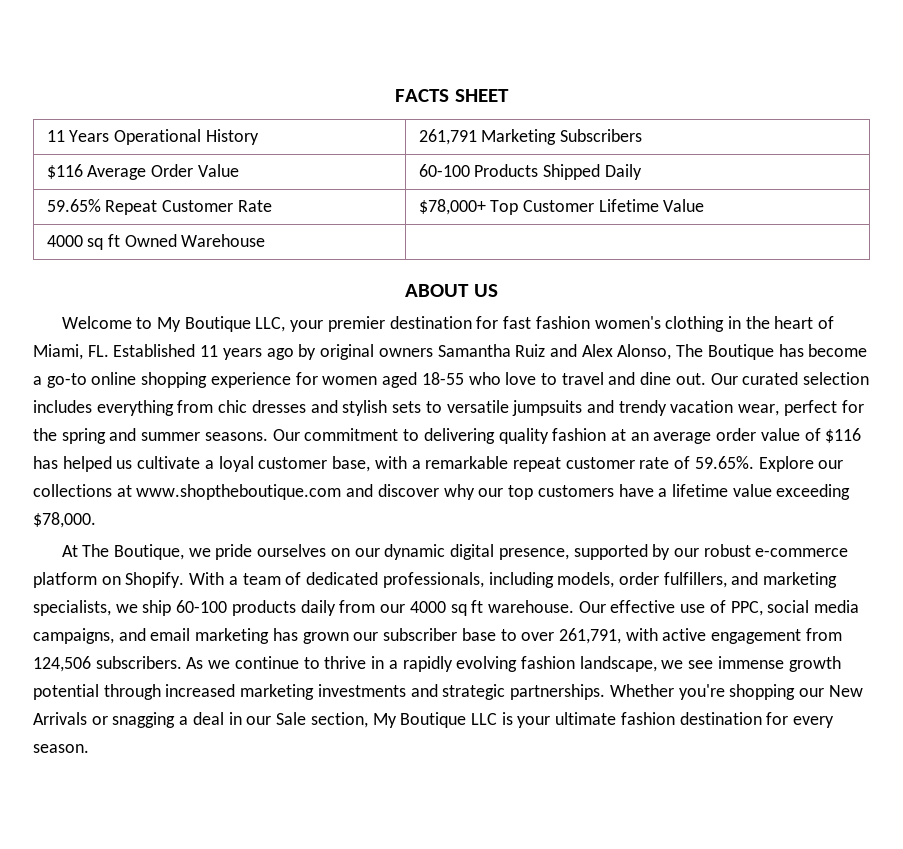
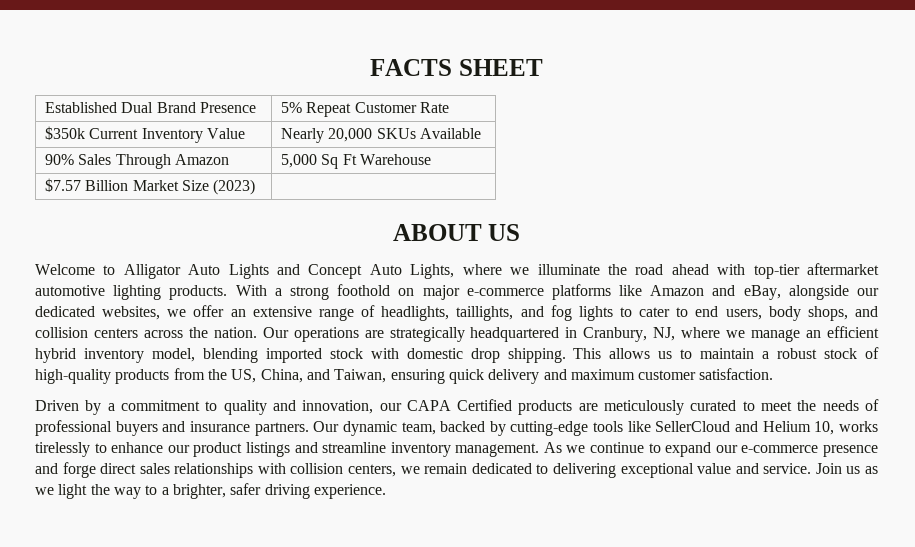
[46,129,259,145] [418,129,642,145] [46,164,239,180] [418,164,642,180] [46,199,272,215] [418,199,705,215] [46,234,266,250] [405,284,498,297] [61,316,835,332] [33,344,868,360] [33,372,870,388] [33,400,864,416] [33,428,862,444] [33,456,844,472] [33,484,851,500] [33,512,96,528] [61,544,849,560] [33,572,838,588] [33,600,860,616] [33,628,842,644] [33,656,841,672] [33,684,863,700] [33,712,835,728] [33,744,89,753] 11 Years Operational History | 261,791 Marketing Subscribers // $116 Average Order Value | 60-100 Products Shipped Daily // 59.65% Repeat Customer Rate | $78,000+ Top Customer Lifetime Value // 4000 sq ft Owned Warehouse | // ABOUT US // Welcome to My Boutique LLC, your premier destination for fast fashion women's clothing in the heart of Miami, FL. Established 11 years ago by original owners Samantha Ruiz and Alex Alonso, The Boutique has become a go-to online shopping experience for women aged 18-55 who love to travel and dine out. Our curated selection includes everything from chic dresses and stylish sets to versatile jumpsuits and trendy vacation wear, perfect for the spring and summer seasons. Our commitment to delivering quality fashion at an average order value of $116 has helped us cultivate a loyal customer base, with a remarkable repeat customer rate of 59.65%. Explore our collections at www.shoptheboutique.com and discover why our top customers have a lifetime value exceeding $78,000. // At The Boutique, we pride ourselves on our dynamic digital presence, supported by our robust e-commerce platform on Shopify. With a team of dedicated professionals, including models, order fulfillers, and marketing specialists, we ship 60-100 products daily from our 4000 sq ft warehouse. Our effective use of PPC, social media campaigns, and email marketing has grown our subscriber base to over 261,791, with active engagement from 124,506 subscribers. As we continue to thrive in a rapidly evolving fashion landscape, we see immense growth potential through increased marketing investments and strategic partnerships. Whether you're shopping our New Arrivals or snagging a deal in our Sale section, My Boutique LLC is your ultimate fashion destination for every season. -> [44,102,256,113] [280,102,449,117] [44,126,245,143] [280,128,481,143] [44,154,229,169] [280,154,431,169] [44,178,256,195] [392,224,521,241] [35,263,879,279] [35,284,879,300] [35,305,878,321] [35,326,880,342] [35,347,880,363] [35,368,774,384] [35,399,879,415] [35,420,878,436] [35,442,879,457] [35,462,878,478] [35,483,386,499] Established Dual Brand Presence | 5% Repeat Customer Rate // $350k Current Inventory Value | Nearly 20,000 SKUs Available // 90% Sales Through Amazon | 5,000 Sq Ft Warehouse // $7.57 Billion Market Size (2023) | // ABOUT US // Welcome to Alligator Auto Lights and Concept Auto Lights, where we illuminate the road ahead with top-tier aftermarket automotive lighting products. With a strong foothold on major e-commerce platforms like Amazon and eBay, alongside our dedicated websites, we offer an extensive range of headlights, taillights, and fog lights to cater to end users, body shops, and collision centers across the nation. Our operations are strategically headquartered in Cranbury, NJ, where we manage an efficient hybrid inventory model, blending imported stock with domestic drop shipping. This allows us to maintain a robust stock of high-quality products from the US, China, and Taiwan, ensuring quick delivery and maximum customer satisfaction. // Driven by a commitment to quality and innovation, our CAPA Certified products are meticulously curated to meet the needs of professional buyers and insurance partners. Our dynamic team, backed by cutting-edge tools like SellerCloud and Helium 10, works tirelessly to enhance our product listings and streamline inventory management. As we continue to expand our e-commerce presence and forge direct sales relationships with collision centers, we remain dedicated to delivering exceptional value and service. Join us as we light the way to a brighter, safer driving experience.

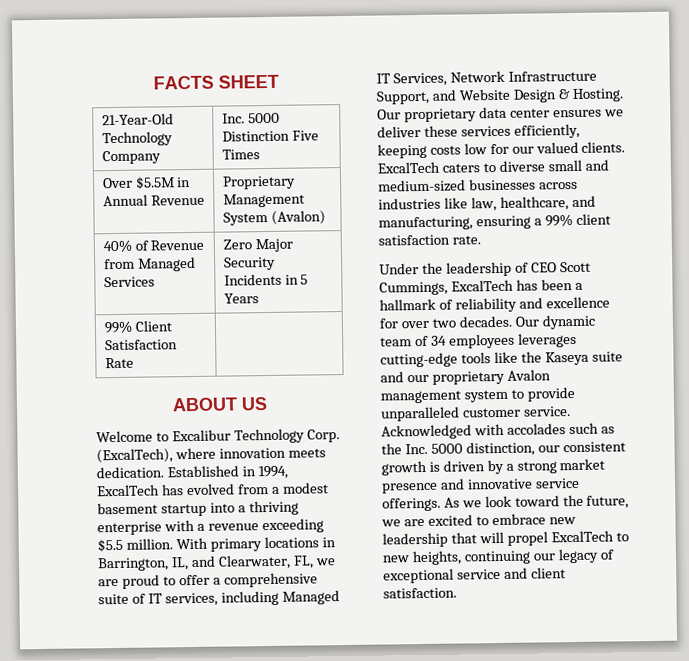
[44,102,256,113] [280,102,449,117] [44,126,245,143] [280,128,481,143] [44,154,229,169] [280,154,431,169] [44,178,256,195] [392,224,521,241] [35,263,879,279] [35,284,879,300] [35,305,878,321] [35,326,880,342] [35,347,880,363] [35,368,774,384] [35,399,879,415] [35,420,878,436] [35,442,879,457] [35,462,878,478] [35,483,386,499] Established Dual Brand Presence | 5% Repeat Customer Rate // $350k Current Inventory Value | Nearly 20,000 SKUs Available // 90% Sales Through Amazon | 5,000 Sq Ft Warehouse // $7.57 Billion Market Size (2023) | // ABOUT US // Welcome to Alligator Auto Lights and Concept Auto Lights, where we illuminate the road ahead with top-tier aftermarket automotive lighting products. With a strong foothold on major e-commerce platforms like Amazon and eBay, alongside our dedicated websites, we offer an extensive range of headlights, taillights, and fog lights to cater to end users, body shops, and collision centers across the nation. Our operations are strategically headquartered in Cranbury, NJ, where we manage an efficient hybrid inventory model, blending imported stock with domestic drop shipping. This allows us to maintain a robust stock of high-quality products from the US, China, and Taiwan, ensuring quick delivery and maximum customer satisfaction. // Driven by a commitment to quality and innovation, our CAPA Certified products are meticulously curated to meet the needs of professional buyers and insurance partners. Our dynamic team, backed by cutting-edge tools like SellerCloud and Helium 10, works tirelessly to enhance our product listings and streamline inventory management. As we continue to expand our e-commerce presence and forge direct sales relationships with collision centers, we remain dedicated to delivering exceptional value and service. Join us as we light the way to a brighter, safer driving experience. -> [101,113,174,126] [101,131,173,147] [101,150,161,165] [221,112,280,124] [221,130,319,142] [221,149,260,160] [101,176,192,190] [102,194,205,207] [221,175,296,190] [222,193,305,208] [222,210,326,226] [102,239,205,253] [103,256,196,272] [103,276,155,288] [222,238,293,253] [223,256,276,271] [223,273,309,286] [223,293,259,304] [103,320,172,334] [104,339,178,351] [104,357,134,369] [172,397,268,412] [96,428,340,444] [96,447,326,464] [96,465,288,480] [97,482,329,497] [97,500,299,517] [97,518,324,536] [97,536,336,553] [97,554,336,572] [98,572,318,589] [98,590,340,607] [376,70,597,87] [376,88,624,105] [377,106,624,123] [377,123,580,139] [377,141,626,159] [377,159,609,174] [378,178,578,193] [378,195,596,212] [378,213,611,231] [378,234,481,246] [379,261,591,277] [379,279,583,296] [379,296,610,313] [379,314,595,330] [380,332,577,349] [380,351,623,368] [380,369,551,385] [380,386,575,404] [381,406,571,422] [381,422,615,440] [381,441,626,457] [381,458,606,476] [382,477,580,494] [382,494,630,512] [381,513,576,527] [382,530,629,548] [382,548,615,566] [383,567,566,584] [383,587,457,599] 21-Year-Old Technology Company | Inc. 5000 Distinction Five Times // Over $5.5M in Annual Revenue | Proprietary Management System (Avalon) // 40% of Revenue from Managed Services | Zero Major Security Incidents in 5 Years // 99% Client Satisfaction Rate | // ABOUT US // Welcome to Excalibur Technology Corp. (ExcalTech), where innovation meets dedication. Established in 1994, ExcalTech has evolved from a modest basement startup into a thriving enterprise with a revenue exceeding $5.5 million. With primary locations in Barrington, IL, and Clearwater, FL, we are proud to offer a comprehensive suite of IT services, including Managed IT Services, Network Infrastructure Support, and Website Design & Hosting. Our proprietary data center ensures we deliver these services efficiently, keeping costs low for our valued clients. ExcalTech caters to diverse small and medium-sized businesses across industries like law, healthcare, and manufacturing, ensuring a 99% client satisfaction rate. // Under the leadership of CEO Scott Cummings, ExcalTech has been a hallmark of reliability and excellence for over two decades. Our dynamic team of 34 employees leverages cutting-edge tools like the Kaseya suite and our proprietary Avalon management system to provide unparalleled customer service. Acknowledged with accolades such as the Inc. 5000 distinction, our consistent growth is driven by a strong market presence and innovative service offerings. As we look toward the future, we are excited to embrace new leadership that will propel ExcalTech to new heights, continuing our legacy of exceptional service and client satisfaction.

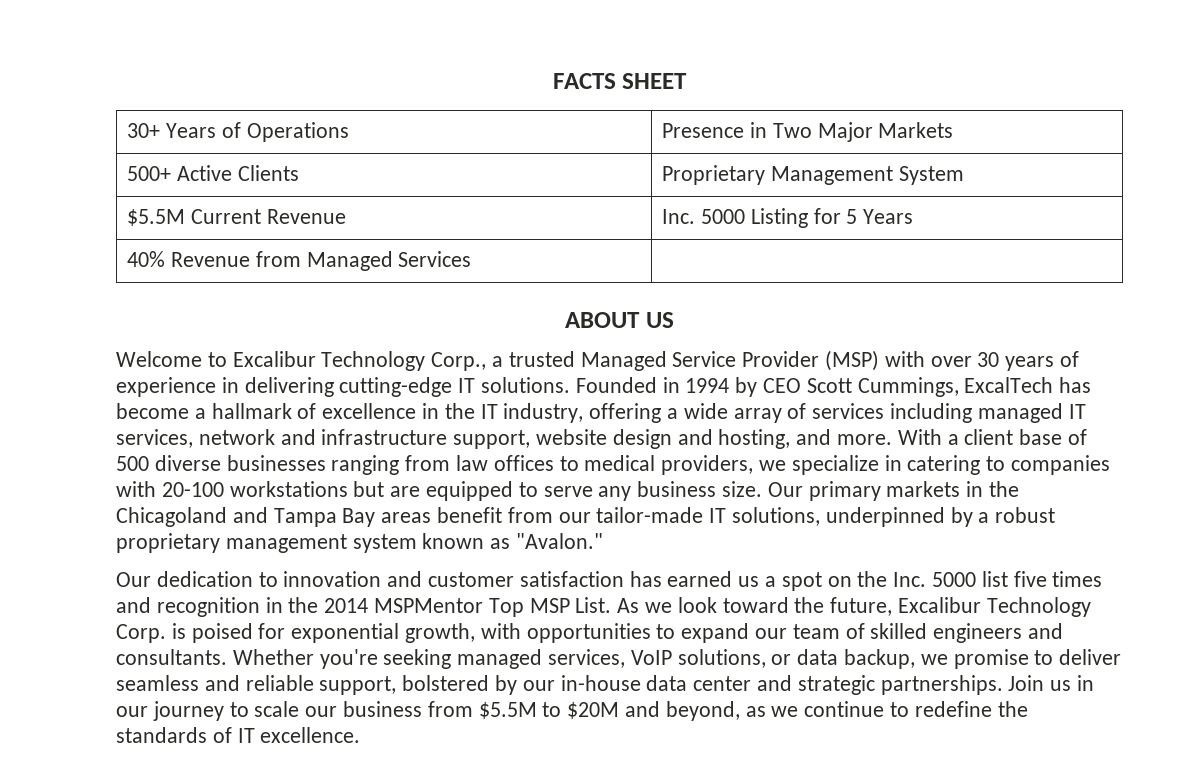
[101,113,174,126] [101,131,173,147] [101,150,161,165] [221,112,280,124] [221,130,319,142] [221,149,260,160] [101,176,192,190] [102,194,205,207] [221,175,296,190] [222,193,305,208] [222,210,326,226] 21-Year-Old Technology Company | Inc. 5000 Distinction Five Times // Over $5.5M in Annual Revenue | Proprietary Management System (Avalon) -> [127,122,349,142] [662,122,954,142] [127,165,299,181] [662,165,964,185] [127,209,346,226] [662,208,914,228] 30+ Years of Operations | Presence in Two Major Markets // 500+ Active Clients | Proprietary Management System // $5.5M Current Revenue | Inc. 5000 Listing for 5 Years
[134,240,149,251] of -> (166, 259) none
[222,238,293,253] [223,256,276,271] [223,273,309,286] [223,293,259,304] [103,320,172,334] [104,339,178,351] [104,357,134,369] | Zero Major Security Incidents in 5 Years // 99% Client Satisfaction Rate -> (472, 259) none
[306,429,340,443] [96,447,326,464] [96,465,288,480] [97,482,329,497] [97,500,299,517] [97,518,324,536] [97,536,336,553] [97,554,336,572] [98,572,318,589] [98,590,340,607] [376,70,597,87] [376,88,624,105] [377,106,624,123] [377,123,580,139] [377,141,626,159] [377,159,609,174] [378,178,578,193] [378,195,596,212] [378,213,611,231] [378,234,481,246] [379,261,529,277] Corp. (ExcalTech), where innovation meets dedication. Established in 1994, ExcalTech has evolved from a modest basement startup into a thriving enterprise with a revenue exceeding $5.5 million. With primary locations in Barrington, IL, and Clearwater, FL, we are proud to offer a comprehensive suite of IT services, including Managed IT Services, Network Infrastructure Support, and Website Design & Hosting. Our proprietary data center ensures we deliver these services efficiently, keeping costs low for our valued clients. ExcalTech caters to diverse small and medium-sized businesses across industries like law, healthcare, and manufacturing, ensuring a 99% client satisfaction rate. // Under the leadership of -> [431,350,1080,371] [116,377,758,397] Corp., a trusted Managed Service Provider (MSP) with over 30 years of experience in delivering cutting-edge IT solutions. Founded in 1994 by
[540,279,573,291] been -> [116,403,189,419] become
[454,296,610,313] [379,314,595,330] [380,332,577,349] [380,351,623,368] [380,369,551,385] [380,386,575,404] [381,406,571,422] [381,422,615,440] [381,441,626,457] [381,458,606,476] [382,477,580,494] [382,497,441,512] reliability and excellence for over two decades. Our dynamic team of 34 employees leverages cutting-edge tools like the Kaseya suite and our proprietary Avalon management system to provide unparalleled customer service. Acknowledged with accolades such as the Inc. 5000 distinction, our consistent growth is driven by a strong market presence and innovative service offerings. -> [322,403,1086,423] [116,429,1088,449] [116,455,1111,475] [116,481,1020,501] [116,507,1056,527] [116,533,604,553] [116,571,1103,591] [116,597,612,617] excellence in the IT industry, offering a wide array of services including managed IT services, network and infrastructure support, website design and hosting, and more. With a client base of 500 diverse businesses ranging from law offices to medical providers, we specialize in catering to companies with 20-100 workstations but are equipped to serve any business size. Our primary markets in the Chicagoland and Tampa Bay areas benefit from our tailor-made IT solutions, underpinned by a robust proprietary management system known as "Avalon." // Our dedication to innovation and customer satisfaction has earned us a spot on the Inc. 5000 list five times and recognition in the 2014 MSPMentor Top MSP List.
[381,513,576,527] [382,530,629,548] [382,548,615,566] [383,567,566,584] [383,587,457,599] we are excited to embrace new leadership that will propel ExcalTech to new heights, continuing our legacy of exceptional service and client satisfaction. -> [898,597,1091,617] [116,623,1064,643] [116,649,1122,669] [116,675,1095,695] [116,701,1028,721] [116,727,361,743] Excalibur Technology Corp. is poised for exponential growth, with opportunities to expand our team of skilled engineers and consultants. Whether you're seeking managed services, VoIP solutions, or data backup, we promise to deliver seamless and reliable support, bolstered by our in-house data center and strategic partnerships. Join us in our journey to scale our business from $5.5M to $20M and beyond, as we continue to redefine the standards of IT excellence.

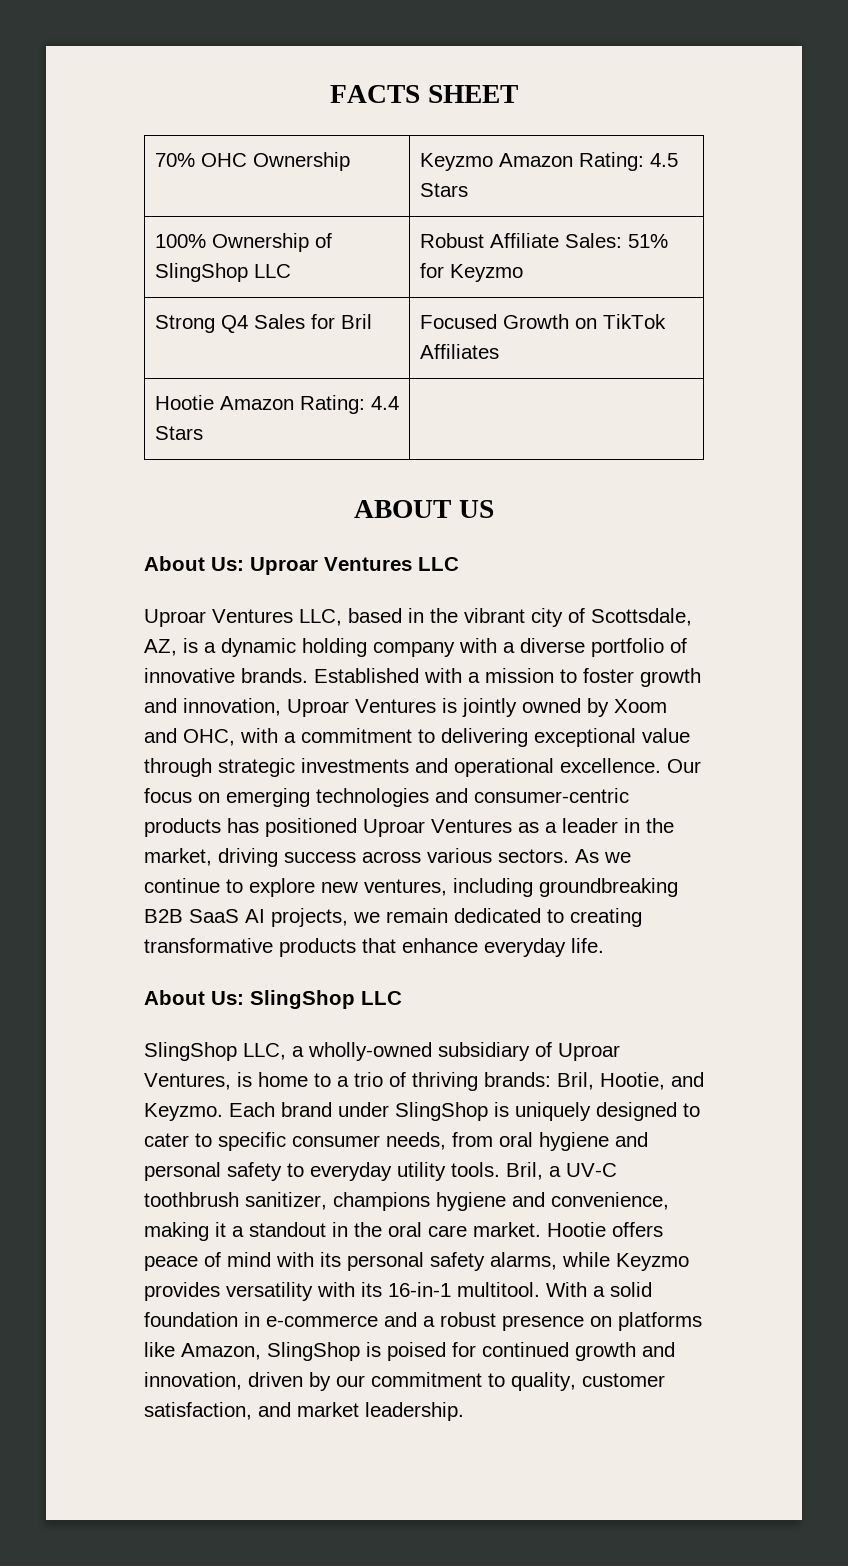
[127,122,349,142] [662,122,954,142] [127,165,299,181] [662,165,964,185] [127,209,346,226] [662,208,914,228] [127,251,472,271] [565,312,674,328] [116,350,1080,371] [116,377,1092,397] [116,403,1086,423] [116,429,1088,449] [116,455,1111,475] [116,481,1020,501] [116,507,1056,527] [116,533,604,553] [116,571,1103,591] [116,597,1091,617] [116,623,1064,643] [116,649,1122,669] [116,675,1095,695] [116,701,1028,721] [116,727,361,743] 30+ Years of Operations | Presence in Two Major Markets // 500+ Active Clients | Proprietary Management System // $5.5M Current Revenue | Inc. 5000 Listing for 5 Years // 40% Revenue from Managed Services | // ABOUT US // Welcome to Excalibur Technology Corp., a trusted Managed Service Provider (MSP) with over 30 years of experience in delivering cutting-edge IT solutions. Founded in 1994 by CEO Scott Cummings, ExcalTech has become a hallmark of excellence in the IT industry, offering a wide array of services including managed IT services, network and infrastructure support, website design and hosting, and more. With a client base of 500 diverse businesses ranging from law offices to medical providers, we specialize in catering to companies with 20-100 workstations but are equipped to serve any business size. Our primary markets in the Chicagoland and Tampa Bay areas benefit from our tailor-made IT solutions, underpinned by a robust proprietary management system known as "Avalon." // Our dedication to innovation and customer satisfaction has earned us a spot on the Inc. 5000 list five times and recognition in the 2014 MSPMentor Top MSP List. As we look toward the future, Excalibur Technology Corp. is poised for exponential growth, with opportunities to expand our team of skilled engineers and consultants. Whether you're seeking managed services, VoIP solutions, or data backup, we promise to deliver seamless and reliable support, bolstered by our in-house data center and strategic partnerships. Join us in our journey to scale our business from $5.5M to $20M and beyond, as we continue to redefine the standards of IT excellence. -> [154,152,350,171] [419,152,678,171] [419,183,468,197] [154,233,332,252] [154,263,291,282] [419,233,668,248] [419,263,523,282] [154,314,372,333] [419,314,666,329] [419,344,499,359] [154,395,399,414] [154,426,203,440] [354,500,494,518] [144,556,459,575] [144,608,692,627] [144,638,687,657] [144,668,701,687] [144,698,667,717] [144,728,690,747] [144,758,701,777] [144,788,629,807] [144,818,674,837] [144,848,631,867] [144,878,678,897] [144,908,642,927] [144,938,604,957] [144,990,402,1009] [144,1042,620,1061] [144,1072,704,1091] [144,1102,700,1121] [144,1132,648,1151] [144,1162,617,1181] [144,1192,669,1211] [144,1222,663,1241] [144,1252,689,1271] [144,1282,652,1301] [144,1312,702,1331] [144,1342,675,1361] [144,1372,665,1391] [144,1402,464,1421] 70% OHC Ownership | Keyzmo Amazon Rating: 4.5 Stars // 100% Ownership of SlingShop LLC | Robust Affiliate Sales: 51% for Keyzmo // Strong Q4 Sales for Bril | Focused Growth on TikTok Affiliates // Hootie Amazon Rating: 4.4 Stars | // ABOUT US // About Us: Uproar Ventures LLC // Uproar Ventures LLC, based in the vibrant city of Scottsdale, AZ, is a dynamic holding company with a diverse portfolio of innovative brands. Established with a mission to foster growth and innovation, Uproar Ventures is jointly owned by Xoom and OHC, with a commitment to delivering exceptional value through strategic investments and operational excellence. Our focus on emerging technologies and consumer-centric products has positioned Uproar Ventures as a leader in the market, driving success across various sectors. As we continue to explore new ventures, including groundbreaking B2B SaaS AI projects, we remain dedicated to creating transformative products that enhance everyday life. // About Us: SlingShop LLC // SlingShop LLC, a wholly-owned subsidiary of Uproar Ventures, is home to a trio of thriving brands: Bril, Hootie, and Keyzmo. Each brand under SlingShop is uniquely designed to cater to specific consumer needs, from oral hygiene and personal safety to everyday utility tools. Bril, a UV-C toothbrush sanitizer, champions hygiene and convenience, making it a standout in the oral care market. Hootie offers peace of mind with its personal safety alarms, while Keyzmo provides versatility with its 16-in-1 multitool. With a solid foundation in e-commerce and a robust presence on platforms like Amazon, SlingShop is poised for continued growth and innovation, driven by our commitment to quality, customer satisfaction, and market leadership.

